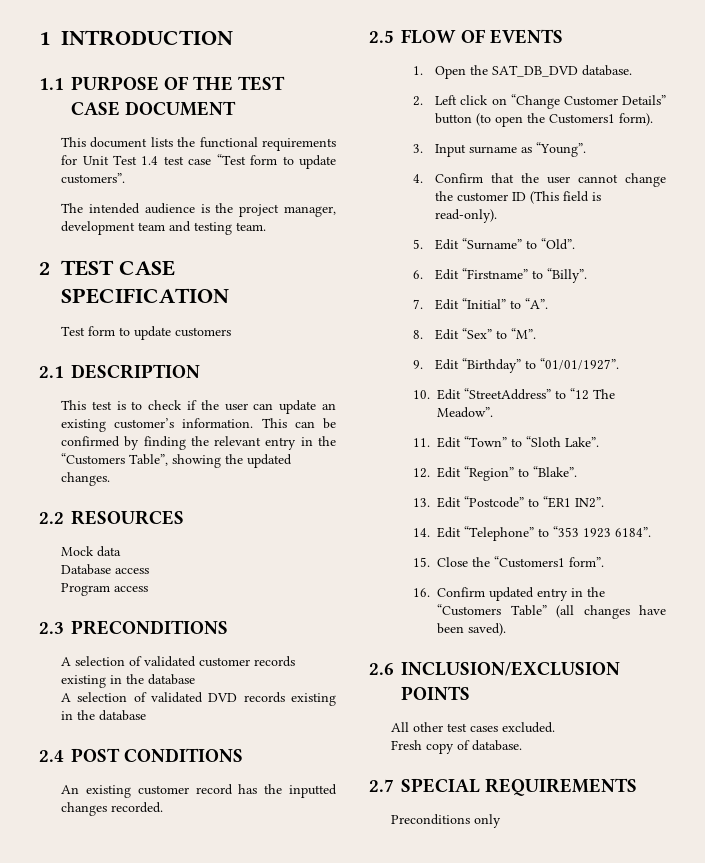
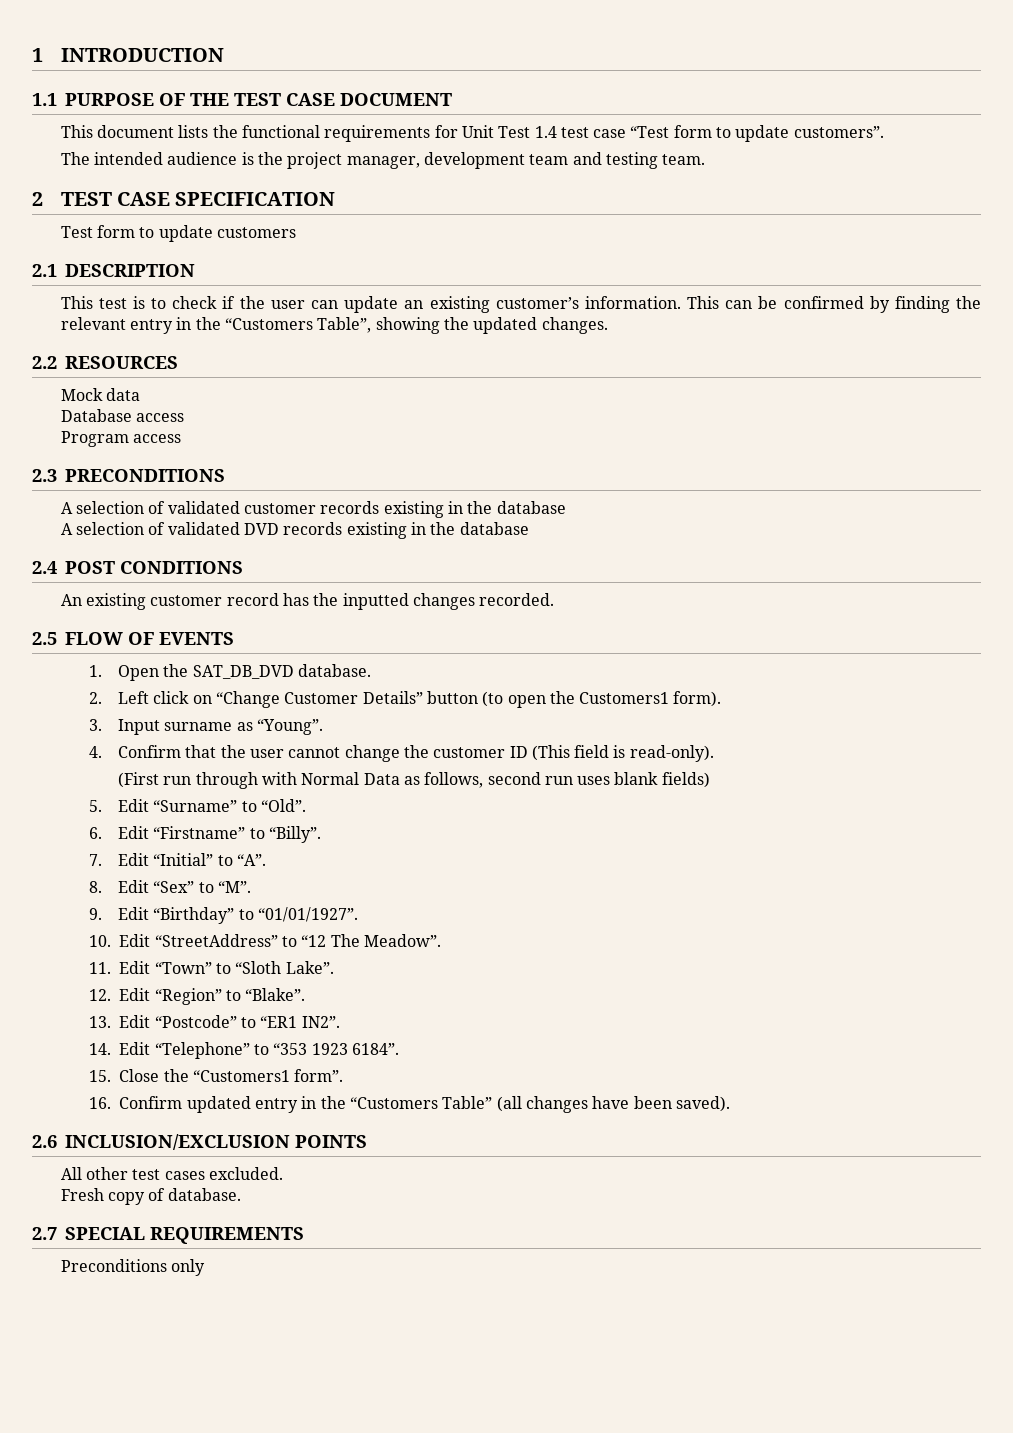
(498, 216) none -> [117,772,710,789] // (First run through with Normal Data as follows, second run uses blank fields)

